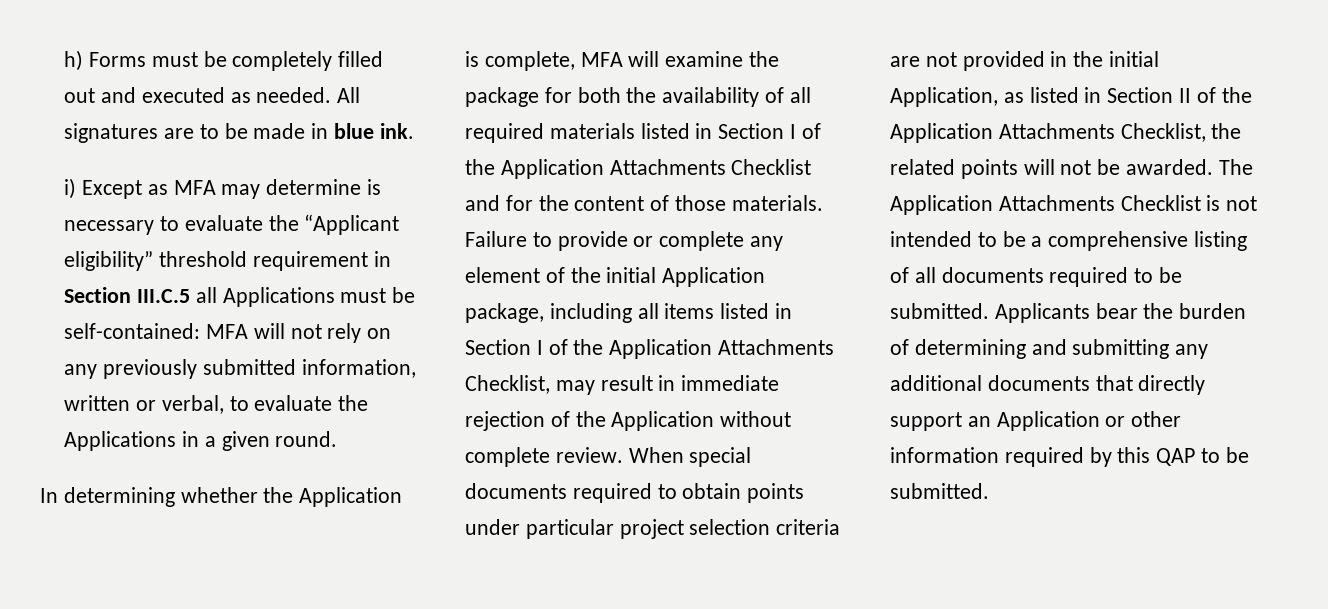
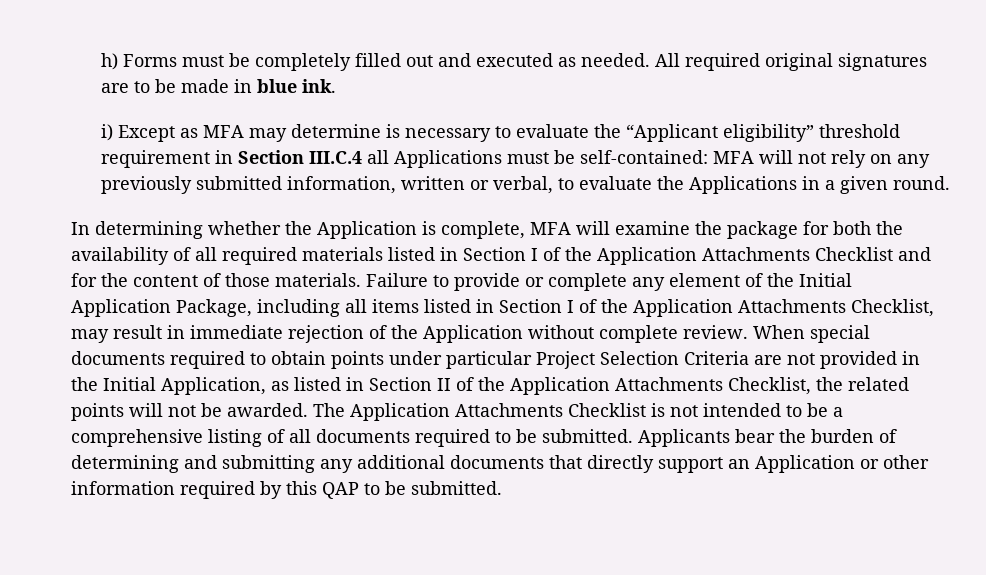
(361, 95) none -> [685,53,834,71] required original
[137,289,191,303] III.C.5 -> [309,151,363,164] III.C.4
[606,267,766,287] [465,303,544,323] initial Application package, -> [799,273,852,287] [71,299,252,317] Initial Application Package,
[619,519,841,539] project selection criteria -> [536,351,749,369] Project Selection Criteria
[1109,51,1160,67] initial -> [103,377,156,391] Initial

